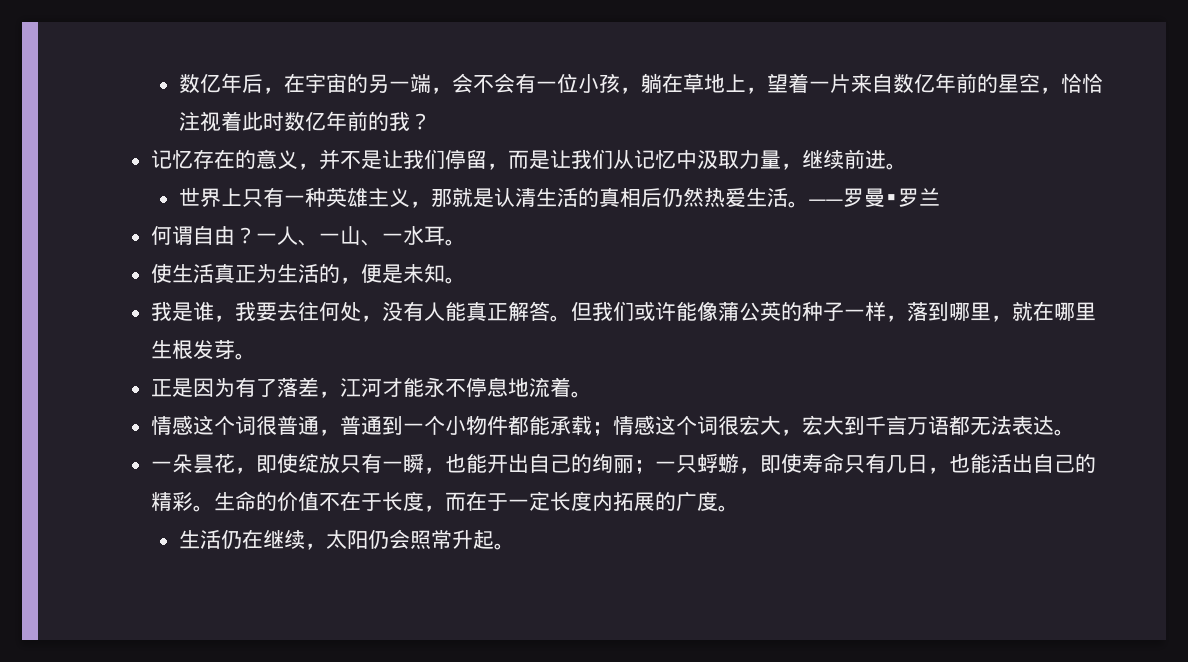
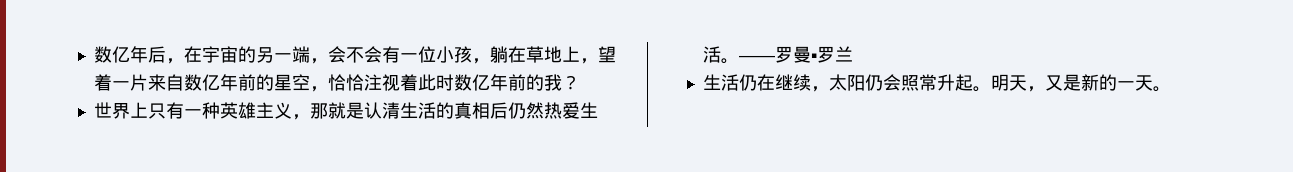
[151,149,908,170] // 记忆存在的意义，并不是让我们停留，而是让我们从记忆中汲取力量，继续前进。 -> (580, 82) none
[151,225,467,246] [151,263,467,284] [151,301,1097,322] [151,340,257,360] [151,377,593,398] [151,415,1076,436] [151,453,1097,474] [151,491,740,512] // 何谓自由？一人、一山、一水耳。 // 使生活真正为生活的，便是未知。 // 我是谁，我要去往何处，没有人能真正解答。但我们或许能像蒲公英的种子一样，落到哪里，就在哪里生根发芽。 // 正是因为有了落差，江河才能永不停息地流着。 // 情感这个词很普通，普通到一个小物件都能承载；情感这个词很宏大，宏大到千言万语都无法表达。 // 一朵昙花，即使绽放只有一瞬，也能开出自己的绚丽；一只蜉蝣，即使寿命只有几日，也能活出自己的精彩。生命的价值不在于长度，而在于一定长度内拓展的广度。 -> (853, 54) none
(515, 546) none -> [990,74,1171,92] 明天，又是新的一天。

